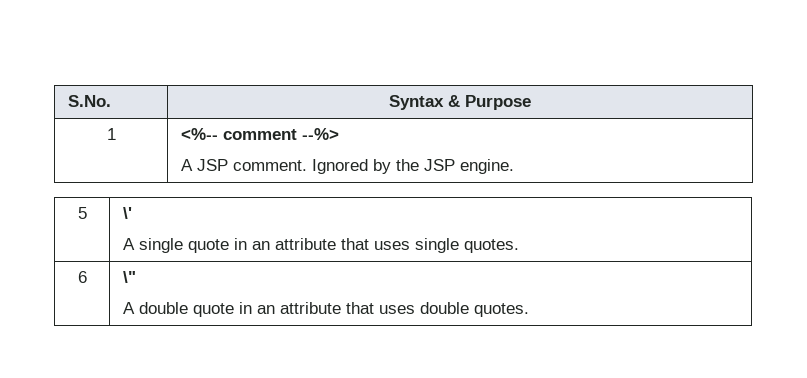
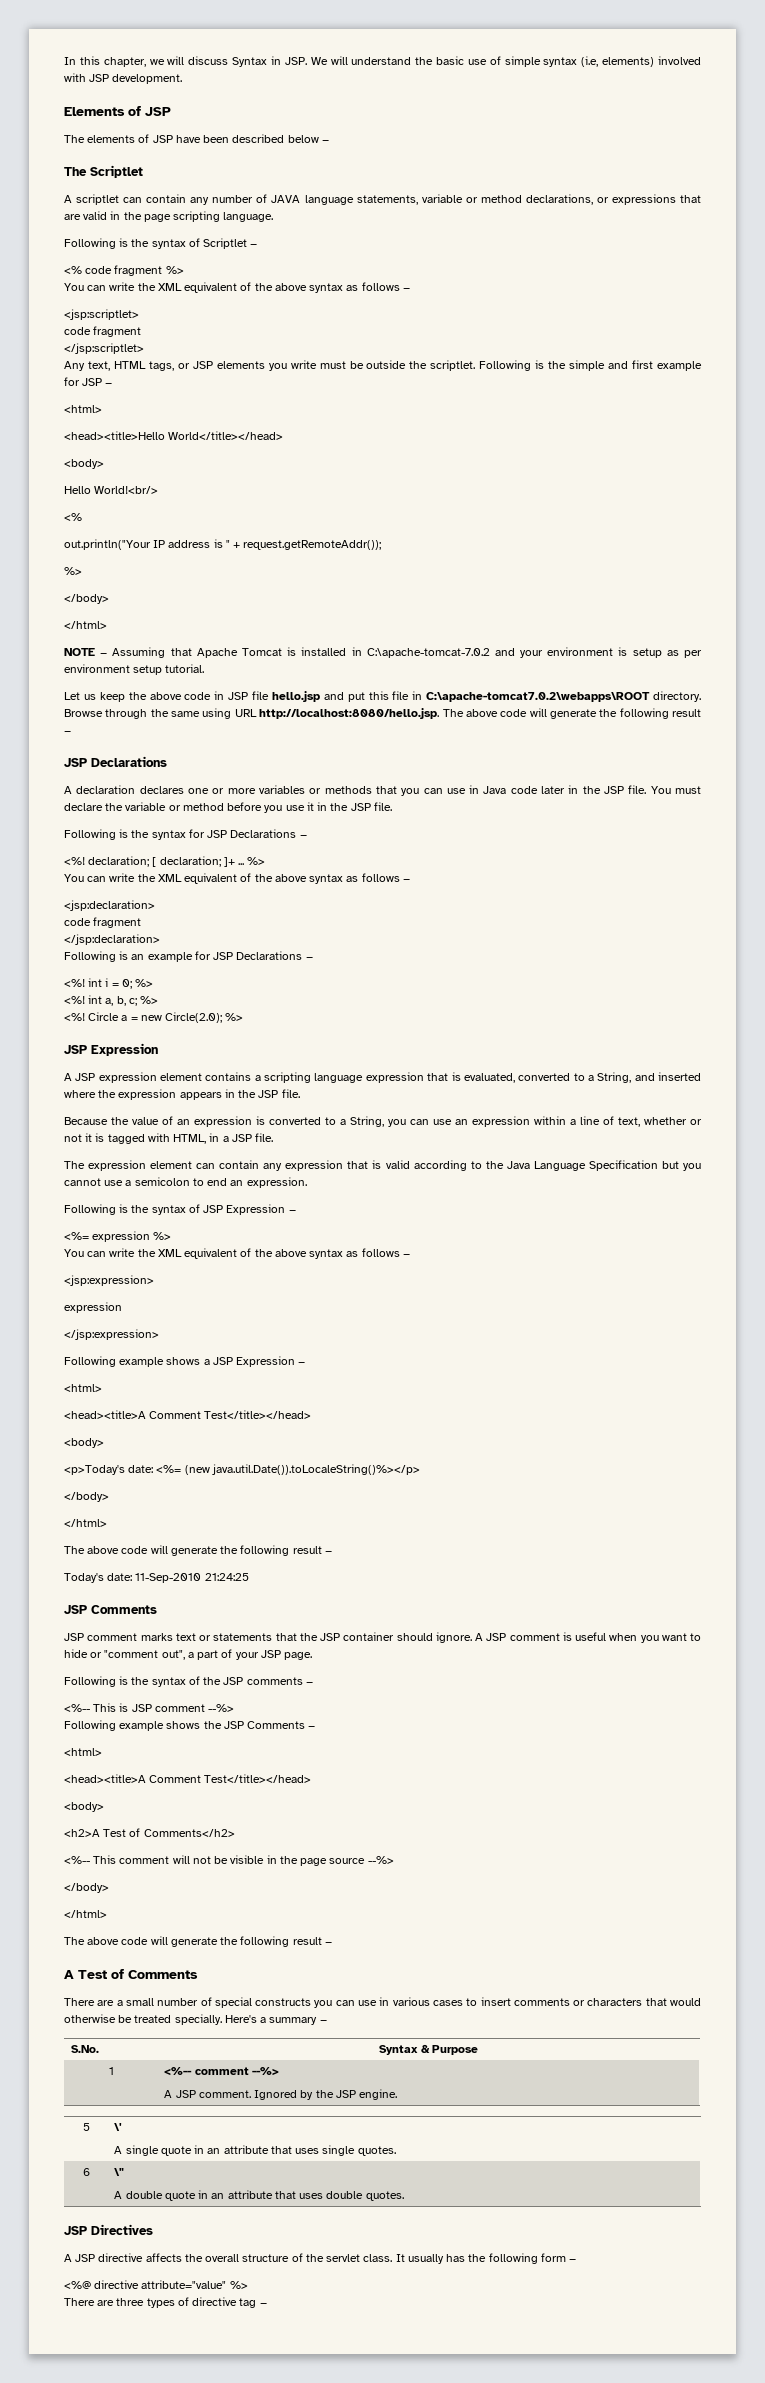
(67, 101) none -> [64,56,702,67] [64,73,183,84] [64,106,171,116] [64,134,329,143] [64,165,143,178] [64,194,701,205] [64,211,274,222] [64,238,258,249] [64,265,184,276] [64,282,410,293] [64,309,139,320] [64,326,142,337] [64,343,144,354] [64,360,702,371] [64,377,113,386] [64,405,102,413] [64,431,284,440] [64,459,104,469] [64,486,159,494] [64,513,82,521] [64,539,382,550] [64,567,82,575] [64,594,109,604] [64,621,107,629] [64,647,702,658] [64,664,205,675] [64,691,701,702] [64,708,701,719] [64,731,71,734] [64,756,167,767] [64,785,702,796] [64,802,392,813] [64,829,307,840] [64,856,266,867] [64,873,410,884] [64,900,155,911] [64,917,142,928] [64,934,160,945] [64,951,313,962] [64,978,154,989] [64,995,159,1006] [64,1012,244,1023] [64,1043,158,1056] [64,1072,702,1083] [64,1089,300,1100] [64,1116,702,1127] [64,1133,274,1144] [64,1160,701,1171] [64,1177,307,1188] [64,1204,296,1215] [64,1231,172,1242] [64,1248,410,1259] [64,1275,154,1286] [64,1302,122,1313] [64,1329,159,1340] [64,1356,306,1367] [64,1384,102,1392] [64,1410,312,1419] [64,1438,104,1448] [64,1464,420,1475] [64,1492,109,1502] [64,1519,107,1527] [64,1545,332,1556] [64,1573,249,1583] [64,1605,157,1614] [64,1632,701,1643] [64,1649,313,1660] [64,1676,313,1687] [64,1703,235,1712] [64,1720,316,1731] [64,1748,102,1756] [64,1774,312,1783] [64,1802,104,1812] [64,1828,235,1837] [64,1855,394,1866] [64,1883,109,1893] [64,1910,107,1918] [64,1936,332,1947] [64,1969,198,1979] [64,1997,701,2008] [64,2014,327,2025] In this chapter, we will discuss Syntax in JSP. We will understand the basic use of simple syntax (i.e, elements) involved with JSP development. // Elements of JSP // The elements of JSP have been described below − // The Scriptlet // A scriptlet can contain any number of JAVA language statements, variable or method declarations, or expressions that are valid in the page scripting language. // Following is the syntax of Scriptlet − // <% code fragment %> // You can write the XML equivalent of the above syntax as follows − // <jsp:scriptlet> // code fragment // </jsp:scriptlet> // Any text, HTML tags, or JSP elements you write must be outside the scriptlet. Following is the simple and first example for JSP − // <html> // <head><title>Hello World</title></head> // <body> // Hello World!<br/> // <% // out.println("Your IP address is " + request.getRemoteAddr()); // %> // </body> // </html> // NOTE − Assuming that Apache Tomcat is installed in C:\apache-tomcat-7.0.2 and your environment is setup as per environment setup tutorial. // Let us keep the above code in JSP file hello.jsp and put this file in C:\apache-tomcat7.0.2\webapps\ROOT directory. Browse through the same using URL http://localhost:8080/hello.jsp. The above code will generate the following result − // JSP Declarations // A declaration declares one or more variables or methods that you can use in Java code later in the JSP file. You must declare the variable or method before you use it in the JSP file. // Following is the syntax for JSP Declarations − // <%! declaration; [ declaration; ]+ ... %> // You can write the XML equivalent of the above syntax as follows − // <jsp:declaration> // code fragment // </jsp:declaration> // Following is an example for JSP Declarations − // <%! int i = 0; %> // <%! int a, b, c; %> // <%! Circle a = new Circle(2.0); %> // JSP Expression // A JSP expression element contains a scripting language expression that is evaluated, converted to a String, and inserted where the expression appears in the JSP file. // Because the value of an expression is converted to a String, you can use an expression within a line of text, whether or not it is tagged with HTML, in a JSP file. // The expression element can contain any expression that is valid according to the Java Language Specification but you cannot use a semicolon to end an expression. // Following is the syntax of JSP Expression − // <%= expression %> // You can write the XML equivalent of the above syntax as follows − // <jsp:expression> // expression // </jsp:expression> // Following example shows a JSP Expression − // <html> // <head><title>A Comment Test</title></head> // <body> // <p>Today's date: <%= (new java.util.Date()).toLocaleString()%></p> // </body> // </html> // The above code will generate the following result − // Today's date: 11-Sep-2010 21:24:25 // JSP Comments // JSP comment marks text or statements that the JSP container should ignore. A JSP comment is useful when you want to hide or "comment out", a part of your JSP page. // Following is the syntax of the JSP comments − // <%-- This is JSP comment --%> // Following example shows the JSP Comments − // <html> // <head><title>A Comment Test</title></head> // <body> // <h2>A Test of Comments</h2> // <%-- This comment will not be visible in the page source --%> // </body> // </html> // The above code will generate the following result − // A Test of Comments // There are a small number of special constructs you can use in various cases to insert comments or characters that would otherwise be treated specially. Here's a summary − //
(529, 310) none -> [64,2224,153,2235] [64,2253,577,2264] [64,2280,248,2289] [64,2297,267,2308] // JSP Directives // A JSP directive affects the overall structure of the servlet class. It usually has the following form − // <%@ directive attribute="value" %> // There are three types of directive tag −

